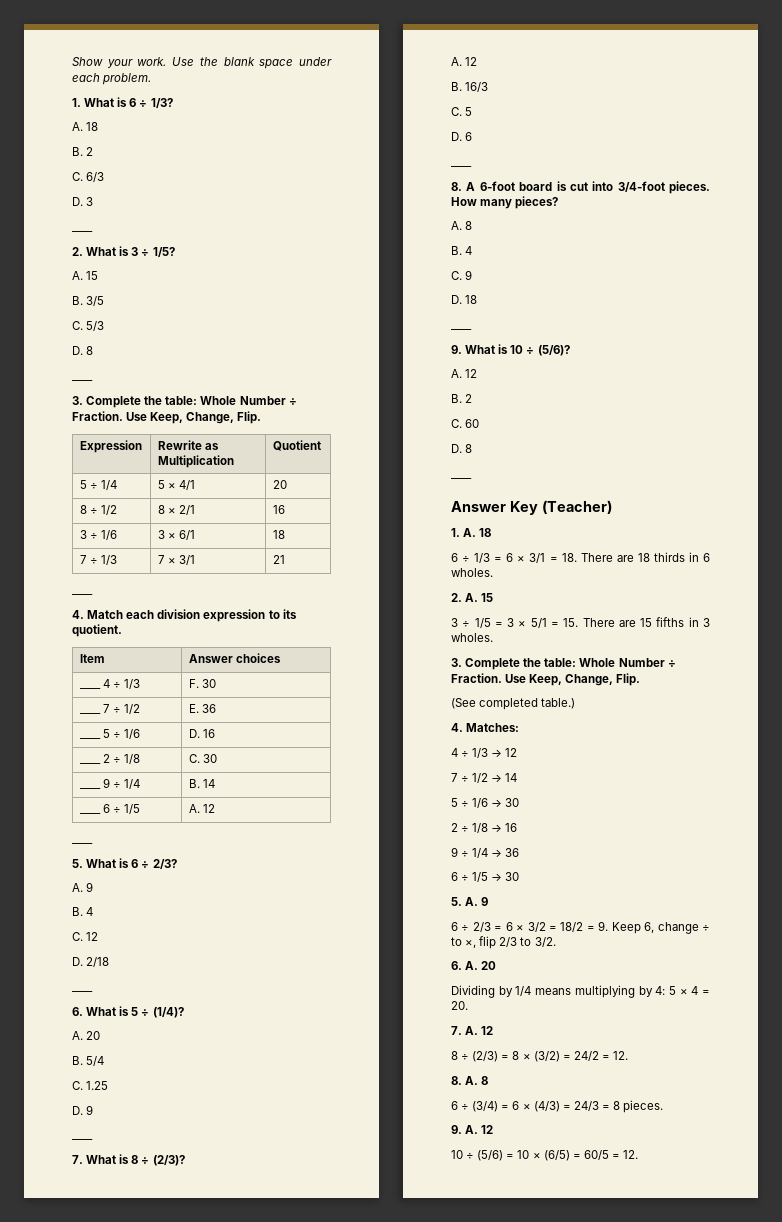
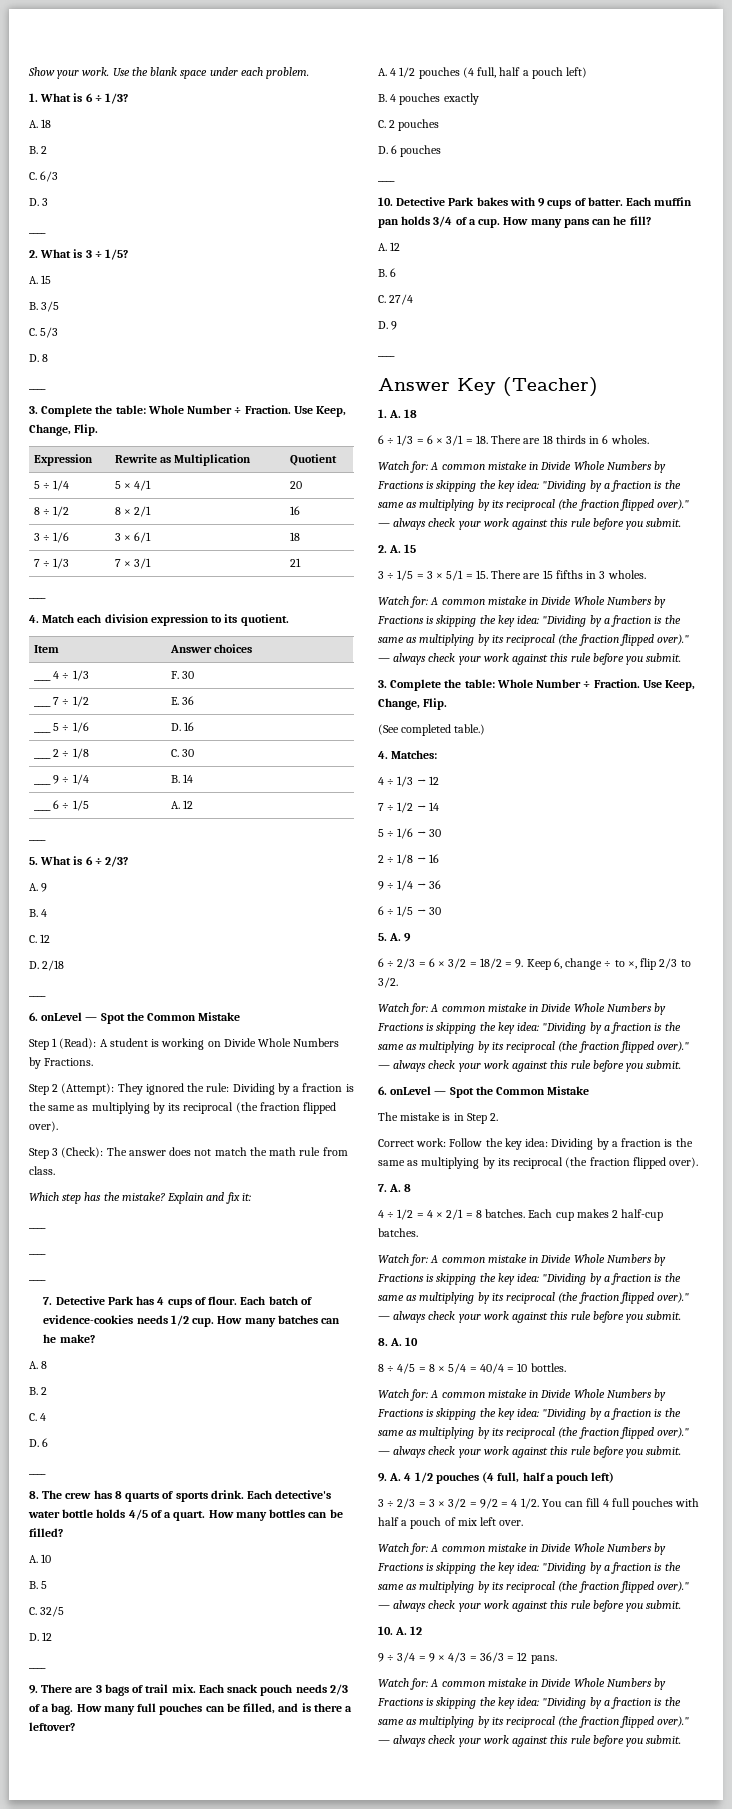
[86,1006,184,1018] [72,1031,101,1040] [72,1056,105,1067] [72,1081,109,1090] [72,1105,94,1115] [72,1139,93,1140] [72,1154,185,1166] [451,57,478,66] [451,82,489,93] [451,107,473,116] What is 5 ÷ (1/4)? // A. 20 // B. 5/4 // C. 1.25 // D. 9 // ____ // 7. What is 8 ÷ (2/3)? // A. 12 // B. 16/3 // C. 5 -> [41,1012,241,1024] [29,1038,340,1050] [29,1057,94,1069] [29,1083,354,1095] [29,1102,337,1114] [29,1121,58,1132] [29,1147,348,1159] [29,1166,55,1175] [29,1192,251,1204] [29,1227,46,1229] [29,1253,46,1255] [29,1279,46,1281] [43,1296,312,1308] [43,1315,341,1327] [43,1334,95,1343] [29,1361,48,1369] [29,1387,48,1395] [29,1413,47,1421] onLevel — Spot the Common Mistake // Step 1 (Read): A student is working on Divide Whole Numbers by Fractions. // Step 2 (Attempt): They ignored the rule: Dividing by a fraction is the same as multiplying by its reciprocal (the fraction flipped over). // Step 3 (Check): The answer does not match the math rule from class. // Which step has the mistake? Explain and fix it: // ____ // ____ // ____ // 7. Detective Park has 4 cups of flour. Each batch of evidence-cookies needs 1/2 cup. How many batches can he make? // A. 8 // B. 2 // C. 4
[466,181,710,194] [451,196,559,209] [451,221,473,230] [451,246,473,255] [451,270,473,280] [451,295,478,304] A 6-foot board is cut into 3/4-foot pieces. How many pieces? // A. 8 // B. 4 // C. 9 // D. 18 -> [42,1490,332,1502] [28,1509,343,1521] [29,1528,63,1537] [29,1554,52,1563] [29,1581,48,1589] [29,1606,65,1617] [29,1632,53,1641] The crew has 8 quarts of sports drink. Each detective's water bottle holds 4/5 of a quart. How many bottles can be filled? // A. 10 // B. 5 // C. 32/5 // D. 12
[465,344,570,356] [451,369,478,378] [451,394,473,403] [451,419,480,428] [451,444,473,453] What is 10 ÷ (5/6)? // A. 12 // B. 2 // C. 60 // D. 8 -> [41,1684,348,1696] [29,1703,353,1715] [29,1722,75,1731] [378,67,588,79] [378,93,479,105] [378,119,440,131] [378,145,442,157] [378,180,395,182] [378,197,693,209] [378,216,651,228] [378,242,401,251] [378,268,397,277] [378,294,414,305] [378,321,398,330] There are 3 bags of trail mix. Each snack pouch needs 2/3 of a bag. How many full pouches can be filled, and is there a leftover? // A. 4 1/2 pouches (4 full, half a pouch left) // B. 4 pouches exactly // C. 2 pouches // D. 6 pouches // ____ // 10. Detective Park bakes with 9 cups of batter. Each muffin pan holds 3/4 of a cup. How many pans can he fill? // A. 12 // B. 6 // C. 27/4 // D. 9
(493, 572) none -> [378,461,667,473] [377,480,681,492] [378,499,690,511] [378,518,682,530] // Watch for: A common mistake in Divide Whole Numbers by Fractions is skipping the key idea: "Dividing by a fraction is the same as multiplying by its reciprocal (the fraction flipped over)." — always check your work against this rule before you submit.
(493, 637) none -> [378,596,667,608] [377,615,681,627] [378,634,690,646] [378,653,682,665] // Watch for: A common mistake in Divide Whole Numbers by Fractions is skipping the key idea: "Dividing by a fraction is the same as multiplying by its reciprocal (the fraction flipped over)." — always check your work against this rule before you submit.
[451,961,497,970] [451,985,710,998] [451,1001,468,1010] [451,1026,494,1035] [451,1051,499,1062] 6. A. 20 // Dividing by 1/4 means multiplying by 4: 5 × 4 = 20. // 7. A. 12 // 8 ÷ (2/3) -> [378,1003,667,1015] [377,1022,681,1034] [378,1041,690,1053] [378,1060,682,1072] [378,1086,590,1098] [378,1112,499,1124] [378,1138,693,1150] [378,1157,699,1169] [378,1184,412,1192] [378,1209,664,1221] [378,1228,418,1237] [378,1254,667,1266] [377,1273,681,1285] [378,1292,690,1304] [378,1311,682,1323] [378,1337,419,1346] [378,1363,416,1374] Watch for: A common mistake in Divide Whole Numbers by Fractions is skipping the key idea: "Dividing by a fraction is the same as multiplying by its reciprocal (the fraction flipped over)." — always check your work against this rule before you submit. // 6. onLevel — Spot the Common Mistake // The mistake is in Step 2. // Correct work: Follow the key idea: Dividing by a fraction is the same as multiplying by its reciprocal (the fraction flipped over). // 7. A. 8 // 4 ÷ 1/2 = 4 × 2/1 = 8 batches. Each cup makes 2 half-cup batches. // Watch for: A common mistake in Divide Whole Numbers by Fractions is skipping the key idea: "Dividing by a fraction is the same as multiplying by its reciprocal (the fraction flipped over)." — always check your work against this rule before you submit. // 8. A. 10 // 8 ÷ 4/5
[533,1051,629,1062] [451,1076,489,1085] [451,1100,664,1113] [451,1125,494,1134] [451,1150,639,1161] (3/2) = 24/2 = 12. // 8. A. 8 // 6 ÷ (3/4) = 6 × (4/3) = 24/3 = 8 pieces. // 9. A. 12 // 10 ÷ (5/6) = 10 × (6/5) = 60/5 = 12. -> [448,1363,566,1374] [378,1389,667,1401] [377,1408,681,1420] [378,1427,690,1439] [378,1446,682,1458] [378,1472,615,1484] [378,1498,700,1510] [378,1517,524,1529] [378,1543,667,1555] [377,1562,681,1574] [378,1581,690,1593] [378,1600,682,1612] [378,1626,423,1635] [378,1652,557,1664] [378,1678,667,1690] [377,1697,681,1709] [378,1716,690,1728] [378,1735,682,1747] 5/4 = 40/4 = 10 bottles. // Watch for: A common mistake in Divide Whole Numbers by Fractions is skipping the key idea: "Dividing by a fraction is the same as multiplying by its reciprocal (the fraction flipped over)." — always check your work against this rule before you submit. // 9. A. 4 1/2 pouches (4 full, half a pouch left) // 3 ÷ 2/3 = 3 × 3/2 = 9/2 = 4 1/2. You can fill 4 full pouches with half a pouch of mix left over. // Watch for: A common mistake in Divide Whole Numbers by Fractions is skipping the key idea: "Dividing by a fraction is the same as multiplying by its reciprocal (the fraction flipped over)." — always check your work against this rule before you submit. // 10. A. 12 // 9 ÷ 3/4 = 9 × 4/3 = 36/3 = 12 pans. // Watch for: A common mistake in Divide Whole Numbers by Fractions is skipping the key idea: "Dividing by a fraction is the same as multiplying by its reciprocal (the fraction flipped over)." — always check your work against this rule before you submit.

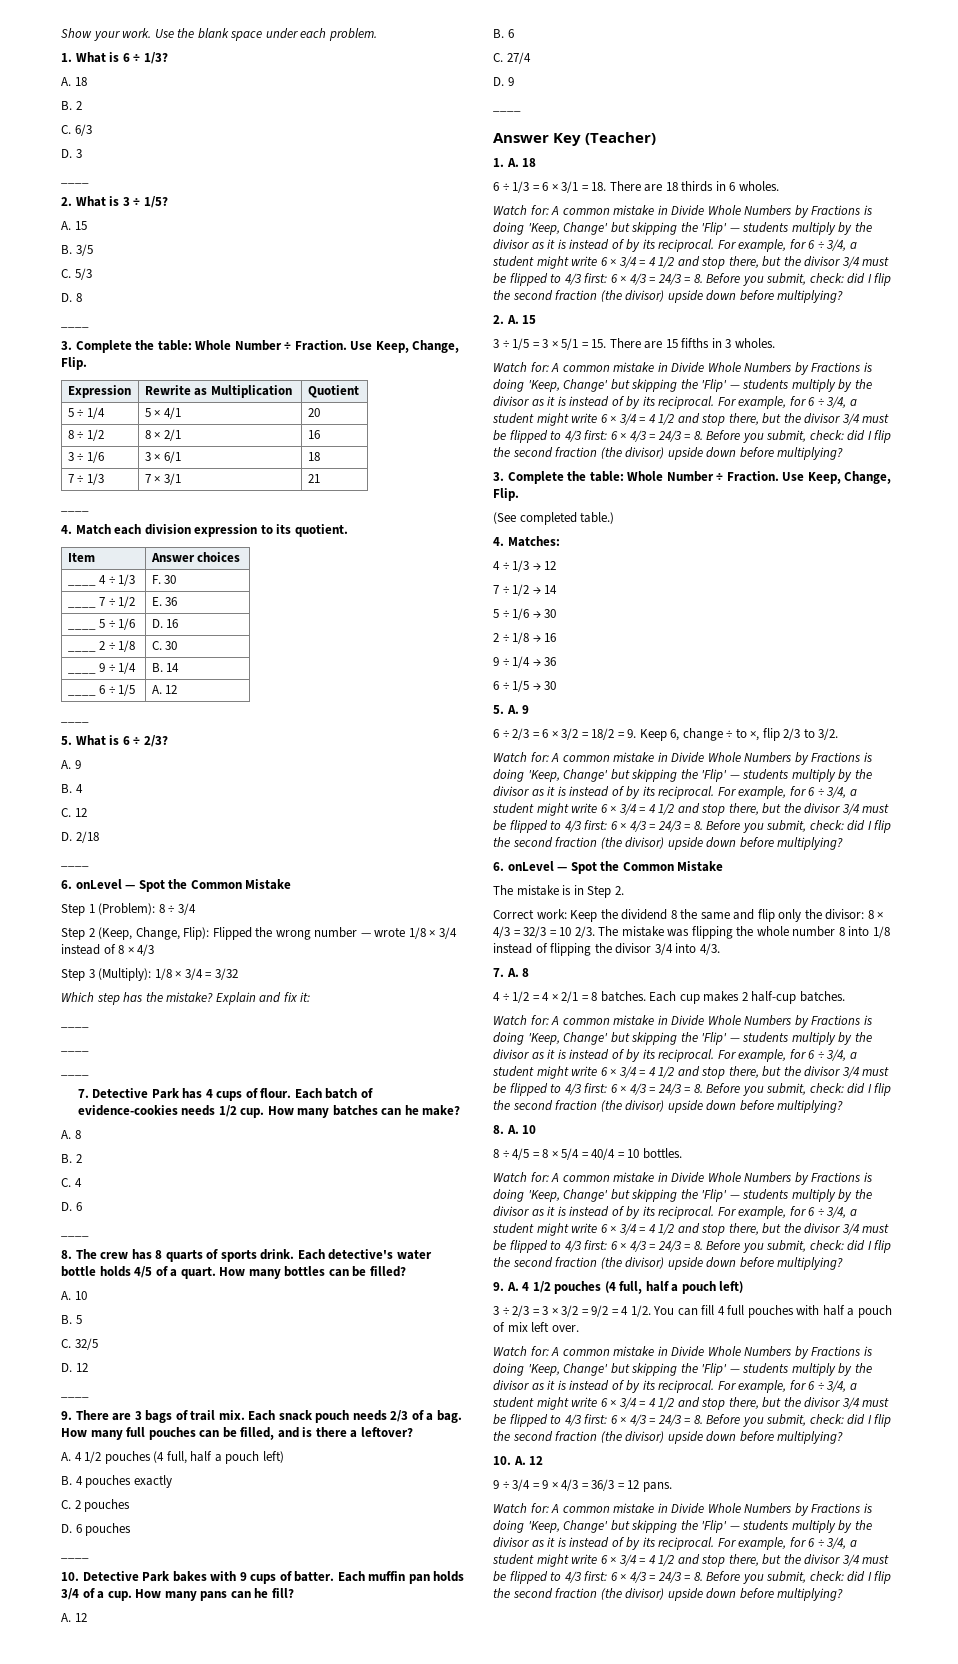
[59,1038,340,1050] [29,1057,94,1069] [29,1083,354,1095] [29,1102,337,1114] [29,1121,58,1132] [29,1147,348,1159] [29,1166,55,1175] (Read): A student is working on Divide Whole Numbers by Fractions. // Step 2 (Attempt): They ignored the rule: Dividing by a fraction is the same as multiplying by its reciprocal (the fraction flipped over). // Step 3 (Check): The answer does not match the math rule from class. -> [98,903,196,915] [61,927,457,940] [61,944,155,956] [61,968,238,981] (Problem): 8 ÷ 3/4 // Step 2 (Keep, Change, Flip): Flipped the wrong number — wrote 1/8 × 3/4 instead of 8 × 4/3 // Step 3 (Multiply): 1/8 × 3/4 = 3/32
[436,480,681,492] [378,499,690,511] [378,518,682,530] skipping the key idea: "Dividing by a fraction is the same as multiplying by its reciprocal (the fraction flipped over)." — always check your work against this rule before you submit. -> [493,222,872,235] [493,239,857,252] [492,256,890,269] [493,273,892,286] [493,290,844,303] doing 'Keep, Change' but skipping the 'Flip' — students multiply by the divisor as it is instead of by its reciprocal. For example, for 6 ÷ 3/4, a student might write 6 × 3/4 = 4 1/2 and stop there, but the divisor 3/4 must be flipped to 4/3 first: 6 × 4/3 = 24/3 = 8. Before you submit, check: did I flip the second fraction (the divisor) upside down before multiplying?
[436,615,681,627] [378,634,690,646] [378,653,682,665] skipping the key idea: "Dividing by a fraction is the same as multiplying by its reciprocal (the fraction flipped over)." — always check your work against this rule before you submit. -> [493,379,872,392] [493,396,857,409] [492,413,890,426] [493,430,892,443] [493,447,844,460] doing 'Keep, Change' but skipping the 'Flip' — students multiply by the divisor as it is instead of by its reciprocal. For example, for 6 ÷ 3/4, a student might write 6 × 3/4 = 4 1/2 and stop there, but the divisor 3/4 must be flipped to 4/3 first: 6 × 4/3 = 24/3 = 8. Before you submit, check: did I flip the second fraction (the divisor) upside down before multiplying?
[436,1022,681,1034] [378,1041,690,1053] [378,1060,682,1072] skipping the key idea: "Dividing by a fraction is the same as multiplying by its reciprocal (the fraction flipped over)." — always check your work against this rule before you submit. -> [493,769,872,782] [493,786,857,799] [492,803,890,816] [493,820,892,833] [493,837,844,850] doing 'Keep, Change' but skipping the 'Flip' — students multiply by the divisor as it is instead of by its reciprocal. For example, for 6 ÷ 3/4, a student might write 6 × 3/4 = 4 1/2 and stop there, but the divisor 3/4 must be flipped to 4/3 first: 6 × 4/3 = 24/3 = 8. Before you submit, check: did I flip the second fraction (the divisor) upside down before multiplying?
[449,1138,693,1150] [378,1157,699,1169] Follow the key idea: Dividing by a fraction is the same as multiplying by its reciprocal (the fraction flipped over). -> [570,909,884,922] [493,926,890,939] [493,943,720,956] Keep the dividend 8 the same and flip only the divisor: 8 × 4/3 = 32/3 = 10 2/3. The mistake was flipping the whole number 8 into 1/8 instead of flipping the divisor 3/4 into 4/3.
[436,1273,681,1285] [378,1292,690,1304] [378,1311,682,1323] skipping the key idea: "Dividing by a fraction is the same as multiplying by its reciprocal (the fraction flipped over)." — always check your work against this rule before you submit. -> [493,1032,872,1045] [493,1049,857,1062] [492,1066,890,1079] [493,1083,892,1096] [493,1100,844,1113] doing 'Keep, Change' but skipping the 'Flip' — students multiply by the divisor as it is instead of by its reciprocal. For example, for 6 ÷ 3/4, a student might write 6 × 3/4 = 4 1/2 and stop there, but the divisor 3/4 must be flipped to 4/3 first: 6 × 4/3 = 24/3 = 8. Before you submit, check: did I flip the second fraction (the divisor) upside down before multiplying?
[436,1408,681,1420] [378,1427,690,1439] [378,1446,682,1458] skipping the key idea: "Dividing by a fraction is the same as multiplying by its reciprocal (the fraction flipped over)." — always check your work against this rule before you submit. -> [493,1189,872,1202] [493,1206,857,1219] [492,1223,890,1236] [493,1240,892,1253] [493,1257,844,1270] doing 'Keep, Change' but skipping the 'Flip' — students multiply by the divisor as it is instead of by its reciprocal. For example, for 6 ÷ 3/4, a student might write 6 × 3/4 = 4 1/2 and stop there, but the divisor 3/4 must be flipped to 4/3 first: 6 × 4/3 = 24/3 = 8. Before you submit, check: did I flip the second fraction (the divisor) upside down before multiplying?
[436,1562,681,1574] [378,1581,690,1593] [378,1600,682,1612] skipping the key idea: "Dividing by a fraction is the same as multiplying by its reciprocal (the fraction flipped over)." — always check your work against this rule before you submit. -> [493,1363,872,1376] [493,1380,857,1393] [492,1397,890,1410] [493,1414,892,1427] [493,1431,844,1444] doing 'Keep, Change' but skipping the 'Flip' — students multiply by the divisor as it is instead of by its reciprocal. For example, for 6 ÷ 3/4, a student might write 6 × 3/4 = 4 1/2 and stop there, but the divisor 3/4 must be flipped to 4/3 first: 6 × 4/3 = 24/3 = 8. Before you submit, check: did I flip the second fraction (the divisor) upside down before multiplying?
[436,1697,681,1709] [378,1716,690,1728] [378,1735,682,1747] skipping the key idea: "Dividing by a fraction is the same as multiplying by its reciprocal (the fraction flipped over)." — always check your work against this rule before you submit. -> [493,1520,872,1533] [493,1537,857,1550] [492,1554,890,1567] [493,1571,892,1584] [493,1588,844,1601] doing 'Keep, Change' but skipping the 'Flip' — students multiply by the divisor as it is instead of by its reciprocal. For example, for 6 ÷ 3/4, a student might write 6 × 3/4 = 4 1/2 and stop there, but the divisor 3/4 must be flipped to 4/3 first: 6 × 4/3 = 24/3 = 8. Before you submit, check: did I flip the second fraction (the divisor) upside down before multiplying?

